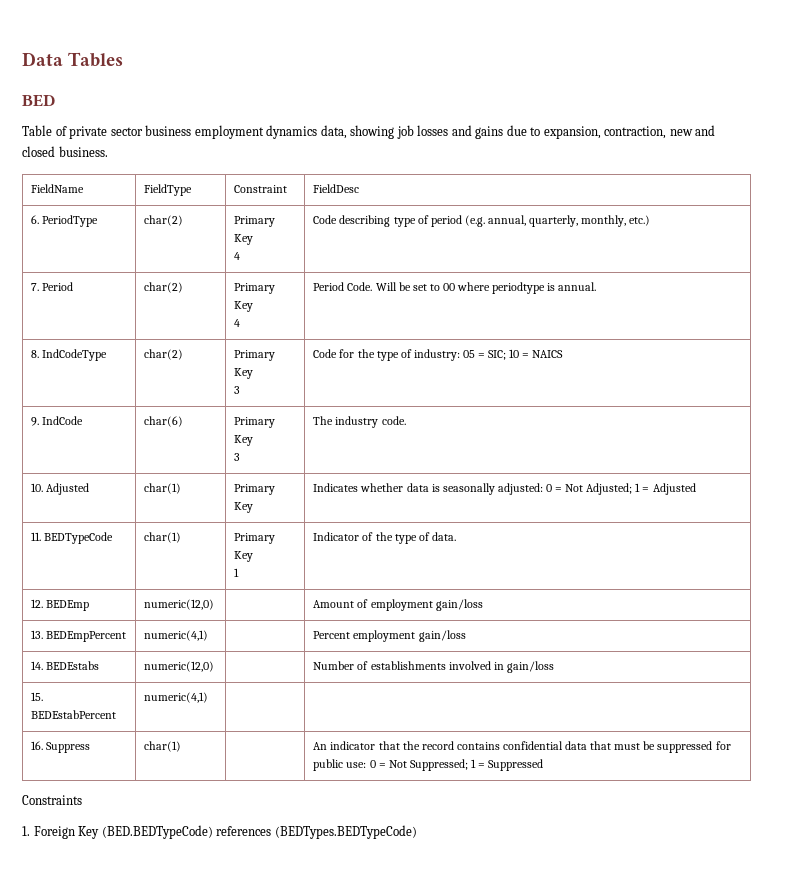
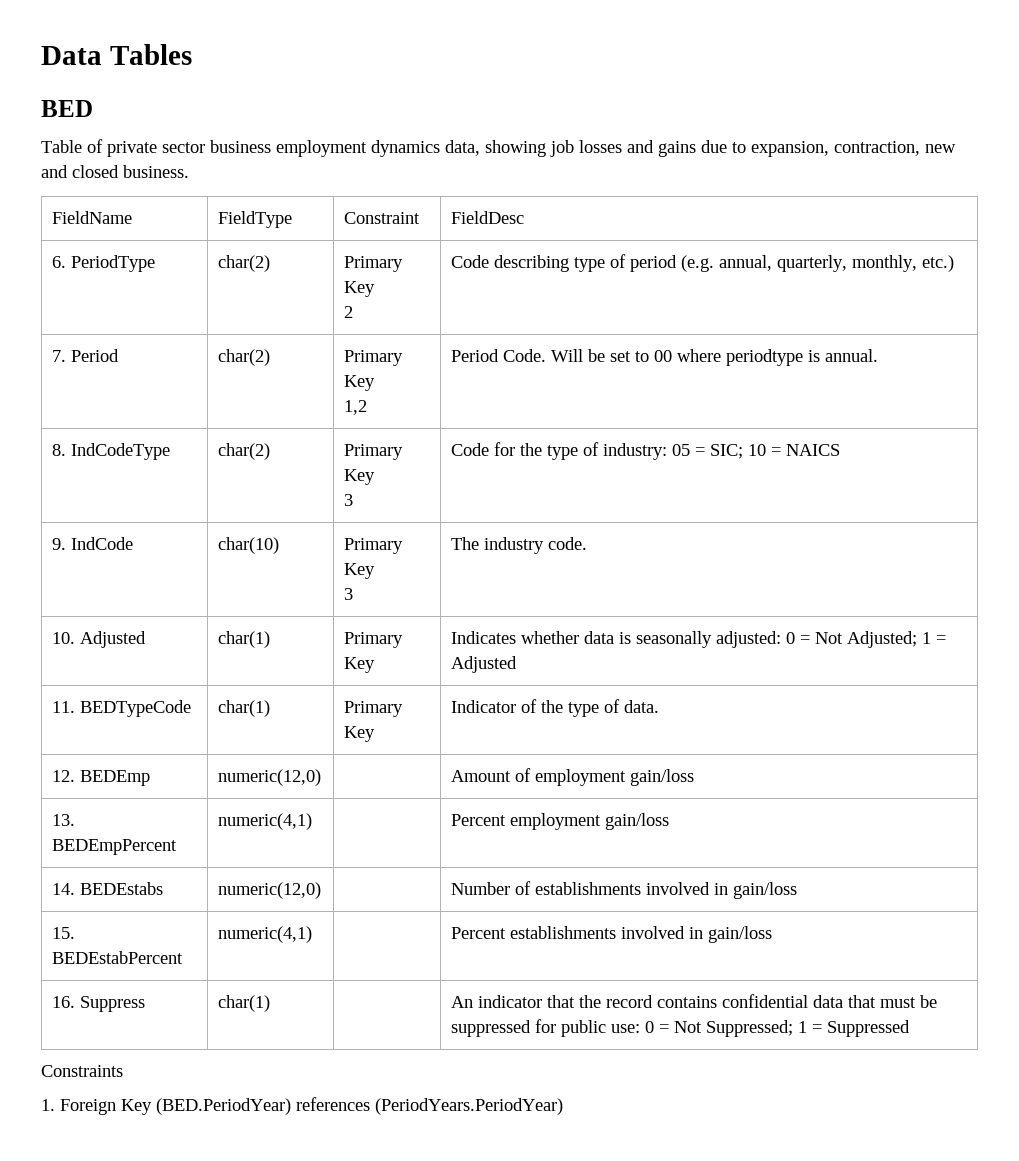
[234,252,241,260] 4 -> [344,306,354,318] 2
[234,319,241,327] 4 -> [344,400,368,415] 1,2
[144,416,184,427] char(6) -> [218,537,280,554] char(10)
[234,568,240,577] // 1 -> (376, 734) none
(209, 697) none -> [451,926,773,943] Percent establishments involved in gain/loss
[101,825,417,839] (BED.BEDTypeCode) references (BEDTypes.BEDTypeCode) -> [156,1097,563,1115] (BED.PeriodYear) references (PeriodYears.PeriodYear)

